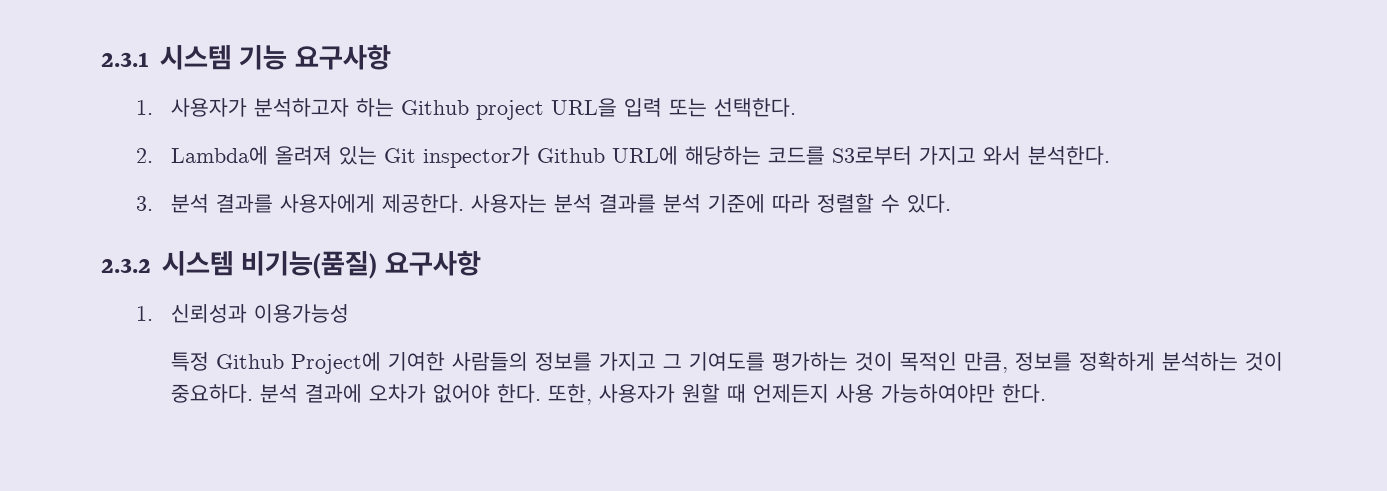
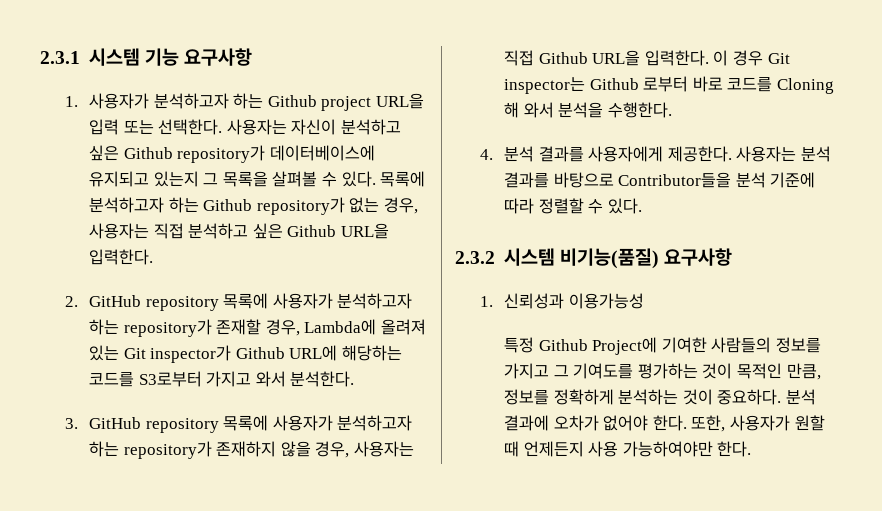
[135,148,153,163] // 2. -> [226,119,401,135] [89,145,375,163] [89,171,426,187] [89,197,418,215] [89,223,389,239] [89,249,154,265] [64,293,413,311] [89,319,300,337] 사용자는 자신이 분석하고 싶은 Github repository가 데이터베이스에 유지되고 있는지 그 목록을 살펴볼 수 있다. 목록에 분석하고자 하는 Github repository가 없는 경우, 사용자는 직접 분석하고 싶은 Github URL을 입력한다. // 2. GitHub repository 목록에 사용자가 분석하고자 하는 repository가 존재할 경우,
(153, 203) none -> [89,415,413,433] [89,441,414,459] [504,50,790,66] [504,76,834,94] [504,102,672,118] [479,149,493,160] GitHub repository 목록에 사용자가 분석하고자 하는 repository가 존재하지 않을 경우, 사용자는 직접 Github URL을 입력한다. 이 경우 Git inspector는 Github 로부터 바로 코드를 Cloning 해 와서 분석을 수행한다. // 4.
(656, 203) none -> [553,172,732,188] 바탕으로 Contributor들을

